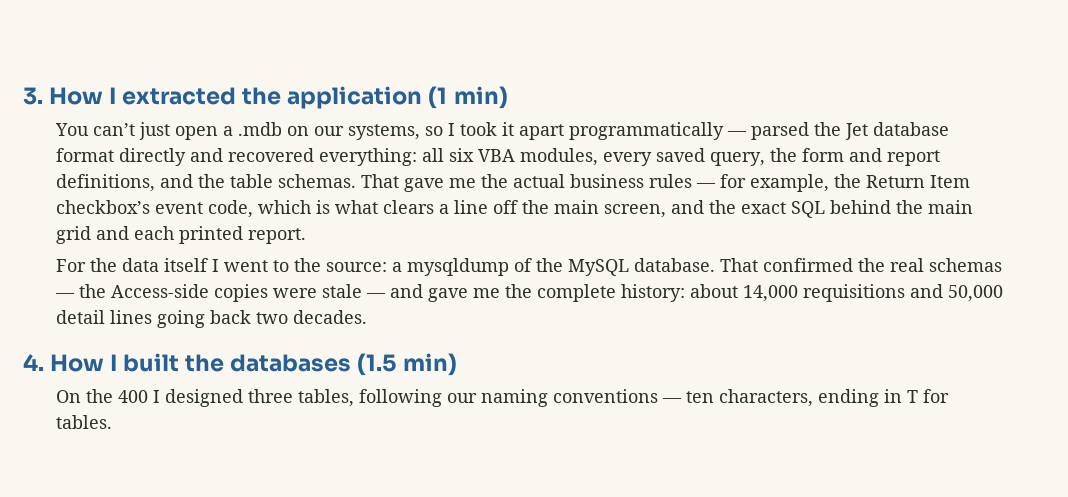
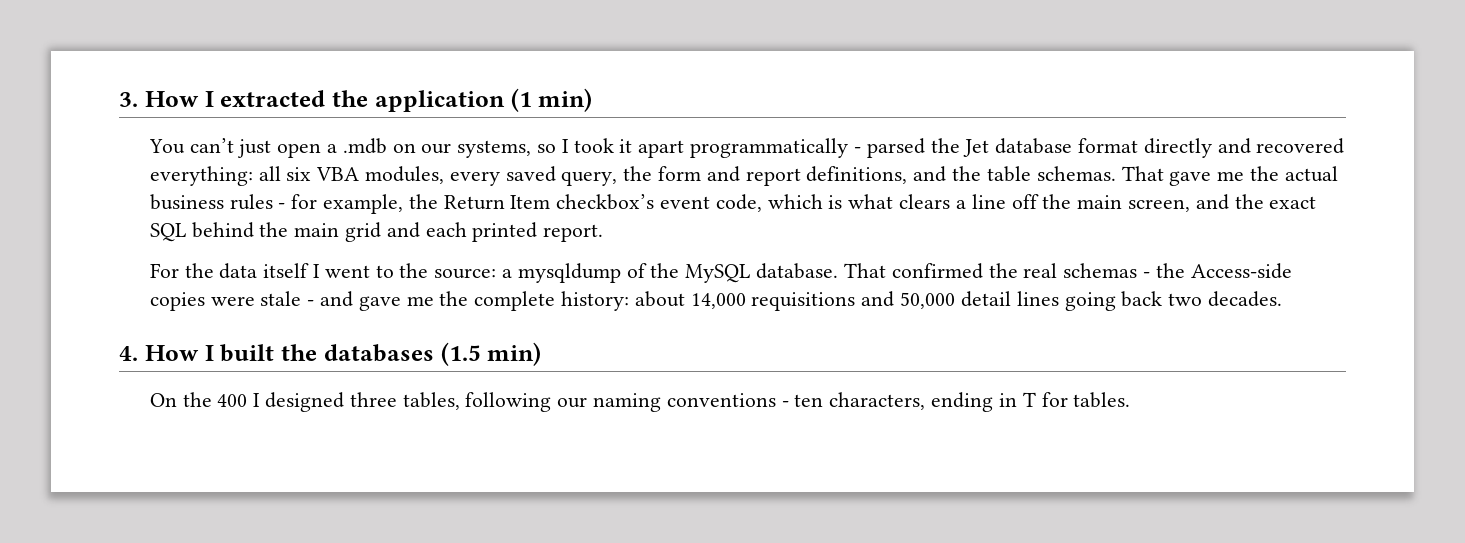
[726,131,747,136] — -> [853,147,861,153] -
[695,183,716,188] — -> [278,203,286,209] -
[54,293,75,298] — -> [1142,272,1150,278] -
[365,293,386,298] — -> [307,300,315,306] -
[661,398,682,403] — -> [781,401,789,407] -

